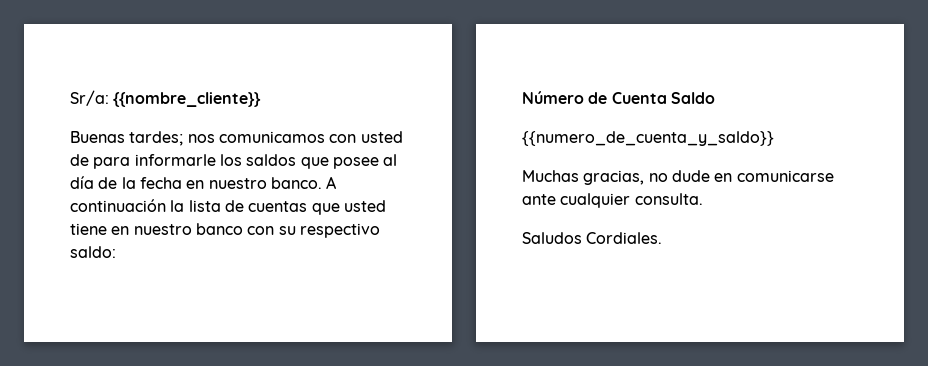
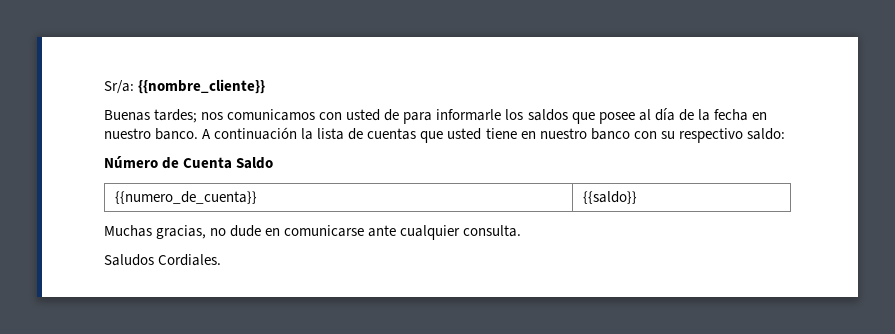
[522,131,774,146] // {{numero_de_cuenta_y_saldo}} -> [114,191,257,204] [582,191,637,204] // {{numero_de_cuenta}} | {{saldo}}

